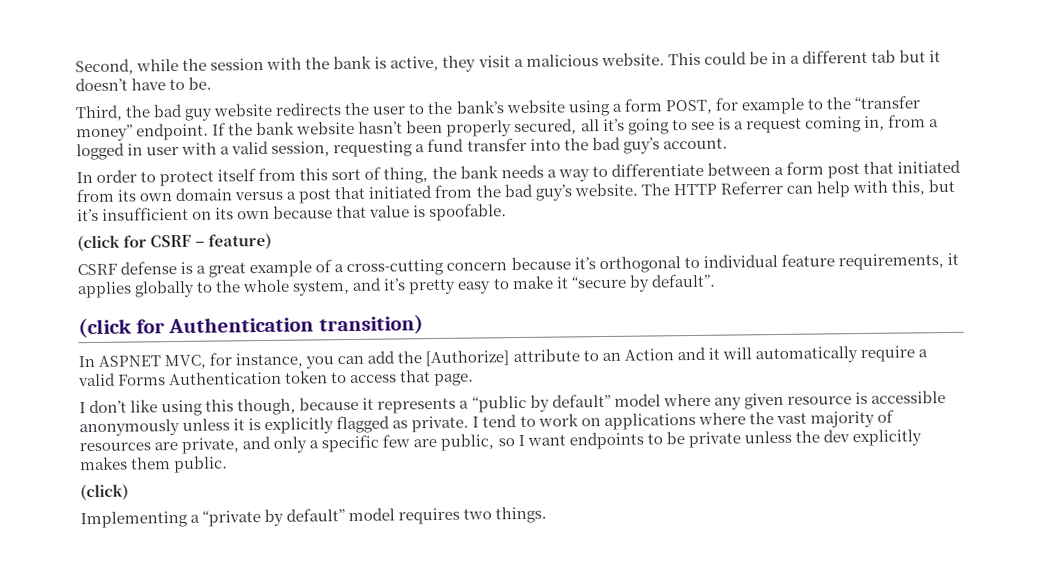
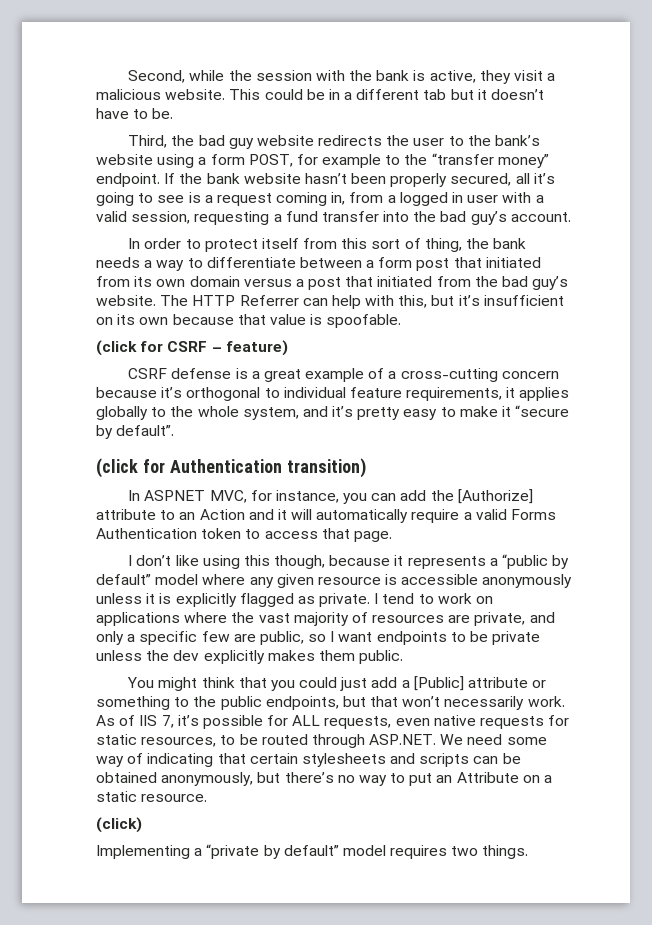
(229, 464) none -> [127,676,547,691] [96,696,565,710] [96,715,570,729] [96,734,547,748] [96,753,521,767] [96,772,553,786] [96,791,208,802] // You might think that you could just add a [Public] attribute or something to the public endpoints, but that won’t necessarily work. As of IIS 7, it’s possible for ALL requests, even native requests for static resources, to be routed through ASP.NET. We need some way of indicating that certain stylesheets and scripts can be obtained anonymously, but there’s no way to put an Attribute on a static resource.

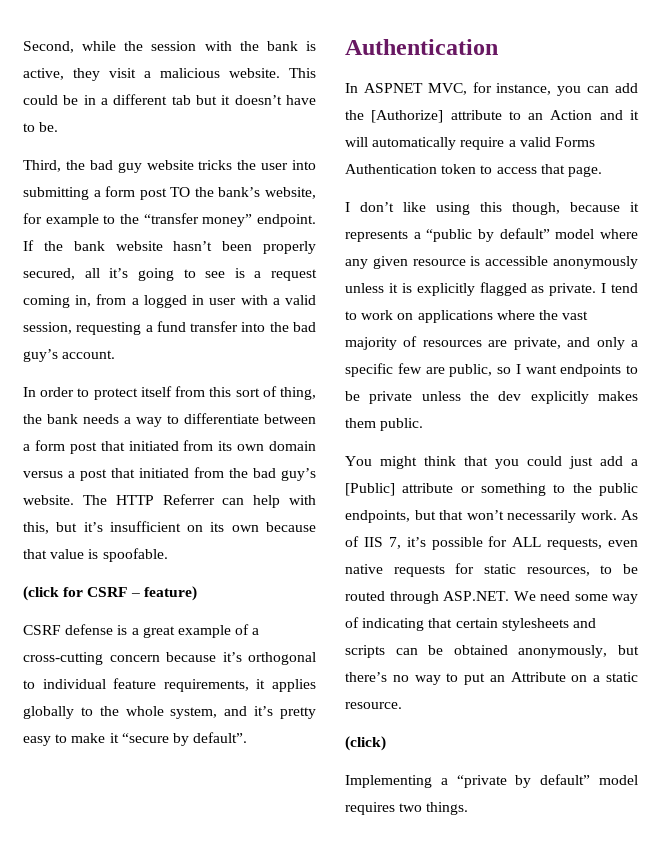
[318,135,383,146] redirects -> [198,160,233,170] tricks
[448,135,540,146] [96,154,293,168] to the bank’s website using a form POST, -> [292,160,316,170] [23,186,316,200] into submitting a form post TO the bank’s website,
[96,458,366,478] (click for Authentication transition) -> [345,39,498,55] Authentication

